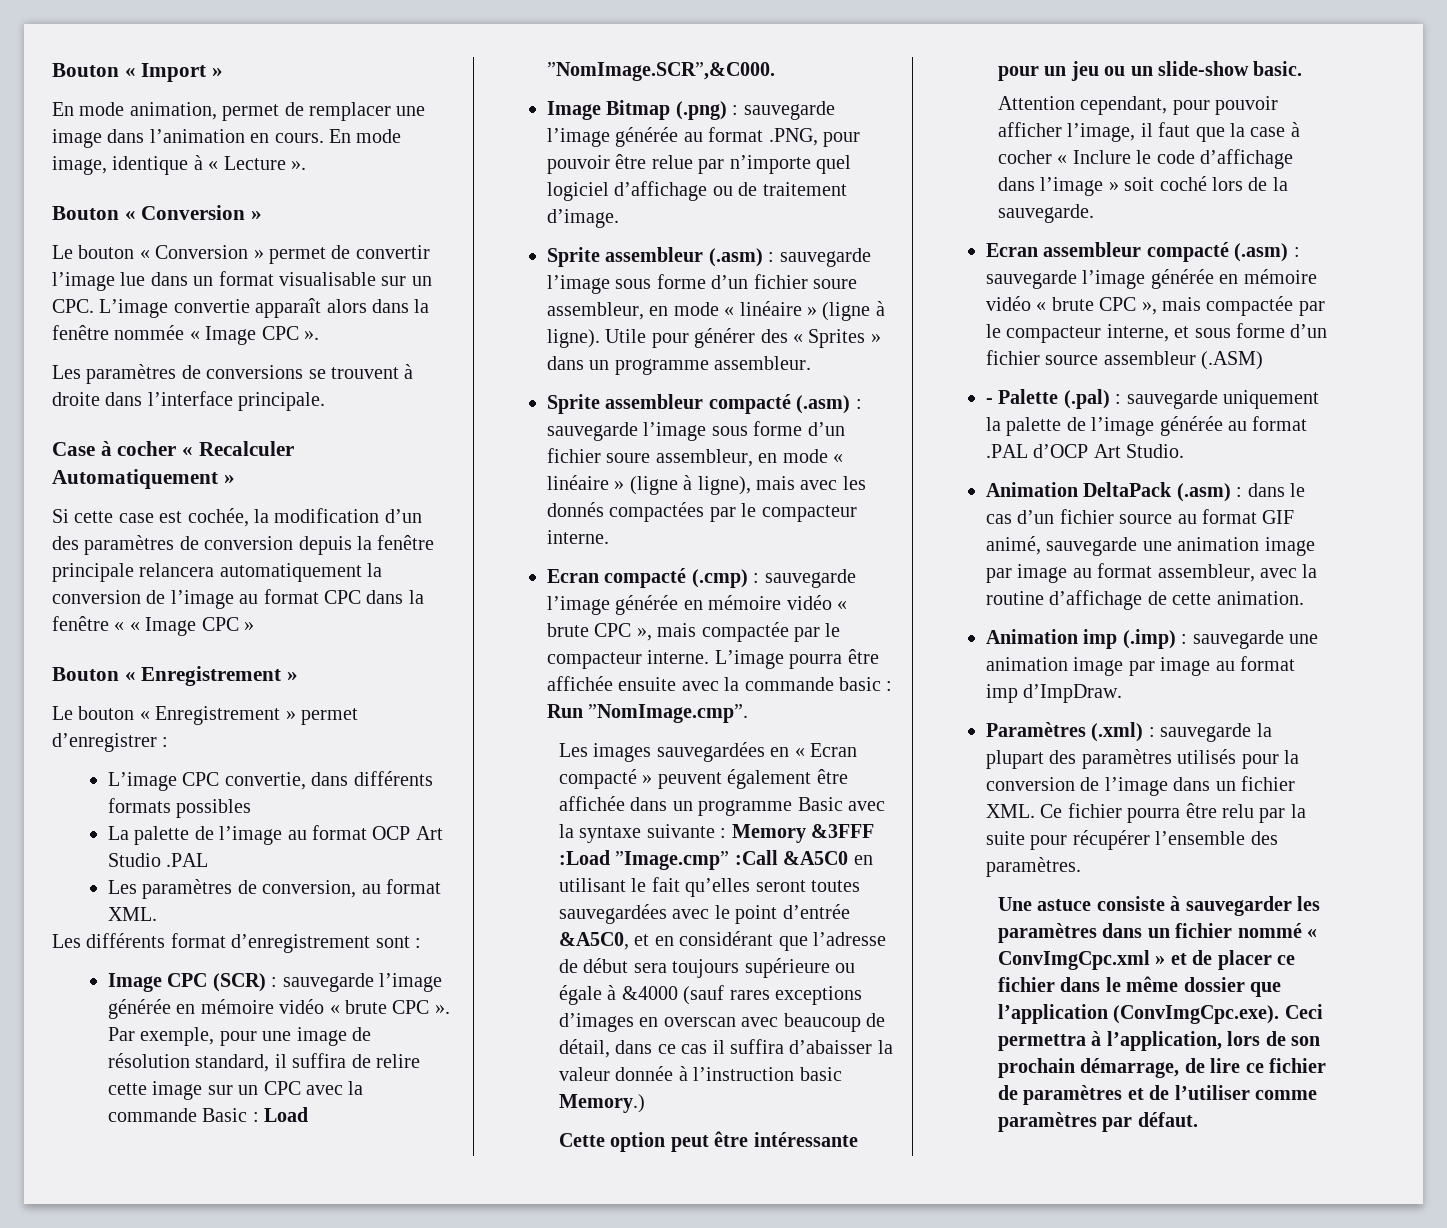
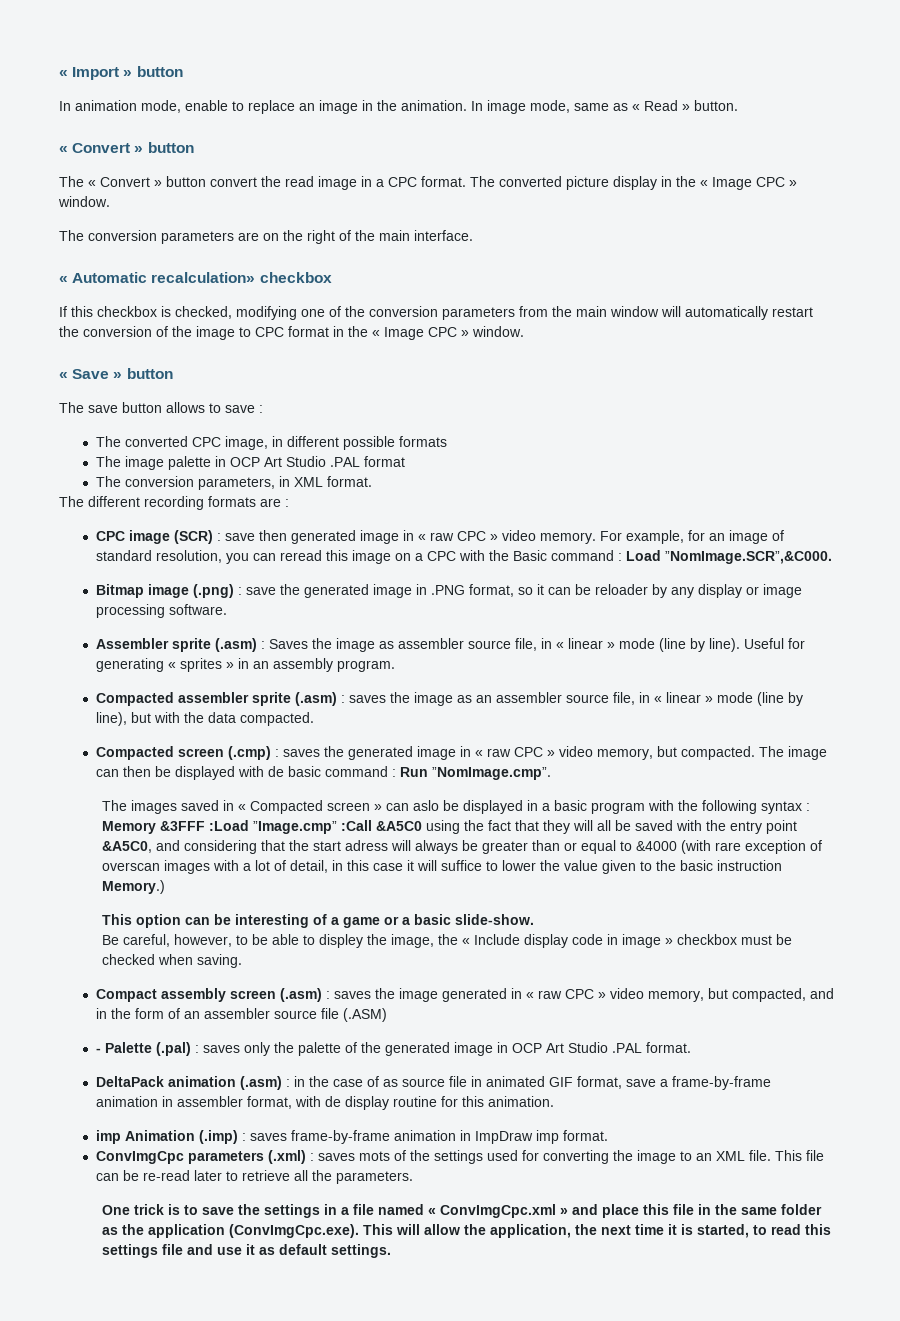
[52,63,119,77] Bouton -> (59, 73) none
[52,102,426,121] [52,129,402,148] [52,155,306,175] [52,205,263,220] [52,245,430,264] [52,271,432,291] [52,298,430,318] [52,325,319,345] [52,364,414,384] [52,391,326,411] [52,441,294,456] [52,469,235,489] [52,508,422,527] [52,535,435,555] [52,563,383,582] [52,589,424,609] [52,616,255,636] [52,666,299,686] [52,706,358,725] [52,733,169,752] [107,771,433,791] [107,798,252,818] [107,825,443,845] [107,853,209,867] [107,879,441,899] [107,907,157,921] [52,933,421,953] [107,973,442,992] [107,999,450,1019] [107,1027,371,1046] [107,1053,420,1072] [107,1081,364,1100] [107,1107,309,1122] [546,62,775,81] [546,100,835,120] [546,127,860,147] [546,154,851,174] [546,181,847,201] [546,209,619,228] [546,247,871,267] [546,274,857,294] [546,301,885,321] [546,328,881,348] [546,356,812,375] [546,394,862,414] [546,421,845,441] [546,448,843,467] [546,475,866,495] [546,502,857,522] [546,530,609,544] [546,568,856,588] [546,595,847,615] [546,622,841,642] [546,649,879,669] [546,676,893,691] [546,704,749,723] [558,742,857,762] [558,769,848,789] [558,796,885,816] [558,824,715,843] // En mode animation, permet de remplacer une image dans l’animation en cours. En mode image, identique à « Lecture ». // Bouton « Conversion » // Le bouton « Conversion » permet de convertir l’image lue dans un format visualisable sur un CPC. L’image convertie apparaît alors dans la fenêtre nommée « Image CPC ». // Les paramètres de conversions se trouvent à droite dans l’interface principale. // Case à cocher « Recalculer Automatiquement » // Si cette case est cochée, la modification d’un des paramètres de conversion depuis la fenêtre principale relancera automatiquement la conversion de l’image au format CPC dans la fenêtre « « Image CPC » // Bouton « Enregistrement » // Le bouton « Enregistrement » permet d’enregistrer : // L’image CPC convertie, dans différents formats possibles // La palette de l’image au format OCP Art Studio .PAL // Les paramètres de conversion, au format XML. // Les différents format d’enregistrement sont : // Image CPC (SCR) : sauvegarde l’image générée en mémoire vidéo « brute CPC ». Par exemple, pour une image de résolution standard, il suffira de relire cette image sur un CPC avec la commande Basic : Load ”NomImage.SCR”,&C000. // Image Bitmap (.png) : sauvegarde l’image générée au format .PNG, pour pouvoir être relue par n’importe quel logiciel d’affichage ou de traitement d’image. // Sprite assembleur (.asm) : sauvegarde l’image sous forme d’un fichier soure assembleur, en mode « linéaire » (ligne à ligne). Utile pour générer des « Sprites » dans un programme assembleur. // Sprite assembleur compacté (.asm) : sauvegarde l’image sous forme d’un fichier soure assembleur, en mode « linéaire » (ligne à ligne), mais avec les donnés compactées par le compacteur interne. // Ecran compacté (.cmp) : sauvegarde l’image générée en mémoire vidéo « brute CPC », mais compactée par le compacteur interne. L’image pourra être affichée ensuite avec la commande basic : Run ”NomImage.cmp”. // Les images sauvegardées en « Ecran compacté » peuvent également être affichée dans un programme Basic avec la syntaxe suivante -> [136,66,183,77] [59,100,738,114] [59,142,194,153] [59,176,797,190] [58,196,110,207] [59,230,473,244] [59,272,332,283] [59,306,813,320] [59,326,524,340] [59,368,173,379] [59,402,263,413] [95,436,447,450] [95,456,405,470] [95,476,372,490] [59,496,289,510] [95,530,784,544] [95,550,832,564] [95,584,802,598] [95,604,227,618] [95,638,805,652] [95,658,395,672] [95,692,803,706] [95,712,314,726] [95,746,827,760] [95,766,551,780] [101,800,802,814] button // In animation mode, enable to replace an image in the animation. In image mode, same as « Read » button. // « Convert » button // The « Convert » button convert the read image in a CPC format. The converted picture display in the « Image CPC » window. // The conversion parameters are on the right of the main interface. // « Automatic recalculation» checkbox // If this checkbox is checked, modifying one of the conversion parameters from the main window will automatically restart the conversion of the image to CPC format in the « Image CPC » window. // « Save » button // The save button allows to save : // The converted CPC image, in different possible formats // The image palette in OCP Art Studio .PAL format // The conversion parameters, in XML format. // The different recording formats are : // CPC image (SCR) : save then generated image in « raw CPC » video memory. For example, for an image of standard resolution, you can reread this image on a CPC with the Basic command : Load ”NomImage.SCR”,&C000. // Bitmap image (.png) : save the generated image in .PNG format, so it can be reloader by any display or image processing software. // Assembler sprite (.asm) : Saves the image as assembler source file, in « linear » mode (line by line). Useful for generating « sprites » in an assembly program. // Compacted assembler sprite (.asm) : saves the image as an assembler source file, in « linear » mode (line by line), but with the data compacted. // Compacted screen (.cmp) : saves the generated image in « raw CPC » video memory, but compacted. The image can then be displayed with de basic command : Run ”NomImage.cmp”. // The images saved in « Compacted screen » can aslo be displayed in a basic program with the following syntax
[853,855,873,865] [558,877,860,897] [558,904,850,924] [558,931,886,951] [558,958,855,978] [558,985,862,1005] [558,1013,885,1032] [558,1039,893,1058] [558,1066,842,1081] [558,1094,645,1113] [558,1131,858,1152] [997,61,1303,81] [997,96,1279,115] [997,122,1300,142] [997,149,1293,169] [997,176,1288,196] [997,204,1094,223] [985,242,1300,262] [985,269,1317,289] [985,296,1325,316] [985,323,1328,343] [985,350,1196,365] en utilisant le fait qu’elles seront toutes sauvegardées avec le point d’entrée &A5C0, et en considérant que l’adresse de début sera toujours supérieure ou égale à &4000 (sauf rares exceptions d’images en overscan avec beaucoup de détail, dans ce cas il suffira d’abaisser la valeur donnée à l’instruction basic Memory.) // Cette option peut être intéressante pour un jeu ou un slide-show basic. // Attention cependant, pour pouvoir afficher l’image, il faut que la case à cocher « Inclure le code d’affichage dans l’image » soit coché lors de la sauvegarde. // Ecran assembleur compacté (.asm) : sauvegarde l’image générée en mémoire vidéo « brute CPC », mais compactée par le compacteur interne, et sous forme d’un fichier source assembleur -> [425,820,797,834] [101,840,822,854] [101,860,782,874] [101,880,165,894] [101,914,534,928] [101,934,792,948] [101,954,242,968] [95,988,834,1002] [95,1008,339,1019] using the fact that they will all be saved with the entry point &A5C0, and considering that the start adress will always be greater than or equal to &4000 (with rare exception of overscan images with a lot of detail, in this case it will suffice to lower the value given to the basic instruction Memory.) // This option can be interesting of a game or a basic slide-show. // Be careful, however, to be able to displey the image, the « Include display code in image » checkbox must be checked when saving. // Compact assembly screen (.asm) : saves the image generated in « raw CPC » video memory, but compacted, and in the form of an assembler source file
[1126,390,1319,409] [985,416,1308,436] [985,444,1185,458] [985,482,1305,502] [985,509,1295,524] [985,536,1315,556] [985,563,1318,583] [985,590,1304,610] [985,629,1318,649] [985,656,1295,676] [985,684,1123,703] [985,722,1272,742] [985,749,1299,769] [985,776,1295,796] [985,803,1306,823] [985,830,1278,850] [985,857,1081,877] [997,896,1320,916] [997,923,1317,943] [997,950,1295,970] [997,976,1281,997] [997,1004,1323,1024] [997,1031,1320,1051] [997,1058,1326,1078] [997,1085,1317,1105] [997,1112,1198,1132] sauvegarde uniquement la palette de l’image générée au format .PAL d’OCP Art Studio. // Animation DeltaPack (.asm) : dans le cas d’un fichier source au format GIF animé, sauvegarde une animation image par image au format assembleur, avec la routine d’affichage de cette animation. // Animation imp (.imp) : sauvegarde une animation image par image au format imp d’ImpDraw. // Paramètres (.xml) : sauvegarde la plupart des paramètres utilisés pour la conversion de l’image dans un fichier XML. Ce fichier pourra être relu par la suite pour récupérer l’ensemble des paramètres. // Une astuce consiste à sauvegarder les paramètres dans un fichier nommé « ConvImgCpc.xml » et de placer ce fichier dans le même dossier que l’application (ConvImgCpc.exe). Ceci permettra à l’application, lors de son prochain démarrage, de lire ce fichier de paramètres et de l’utiliser comme paramètres par défaut. -> [202,1042,691,1056] [95,1076,771,1090] [95,1096,554,1110] [95,1130,608,1144] [95,1150,824,1164] [95,1170,413,1184] [101,1204,822,1218] [101,1224,831,1238] [101,1244,391,1258] saves only the palette of the generated image in OCP Art Studio .PAL format. // DeltaPack animation (.asm) : in the case of as source file in animated GIF format, save a frame-by-frame animation in assembler format, with de display routine for this animation. // imp Animation (.imp) : saves frame-by-frame animation in ImpDraw imp format. // ConvImgCpc parameters (.xml) : saves mots of the settings used for converting the image to an XML file. This file can be re-read later to retrieve all the parameters. // One trick is to save the settings in a file named « ConvImgCpc.xml » and place this file in the same folder as the application (ConvImgCpc.exe). This will allow the application, the next time it is started, to read this settings file and use it as default settings.

